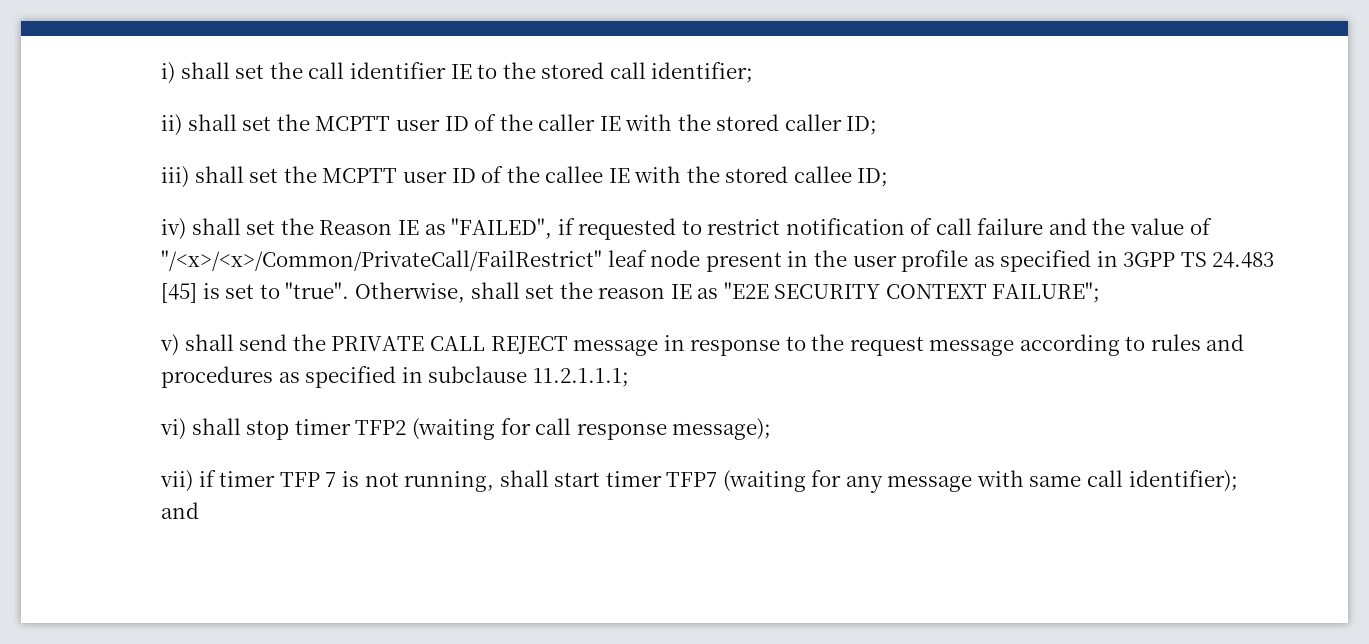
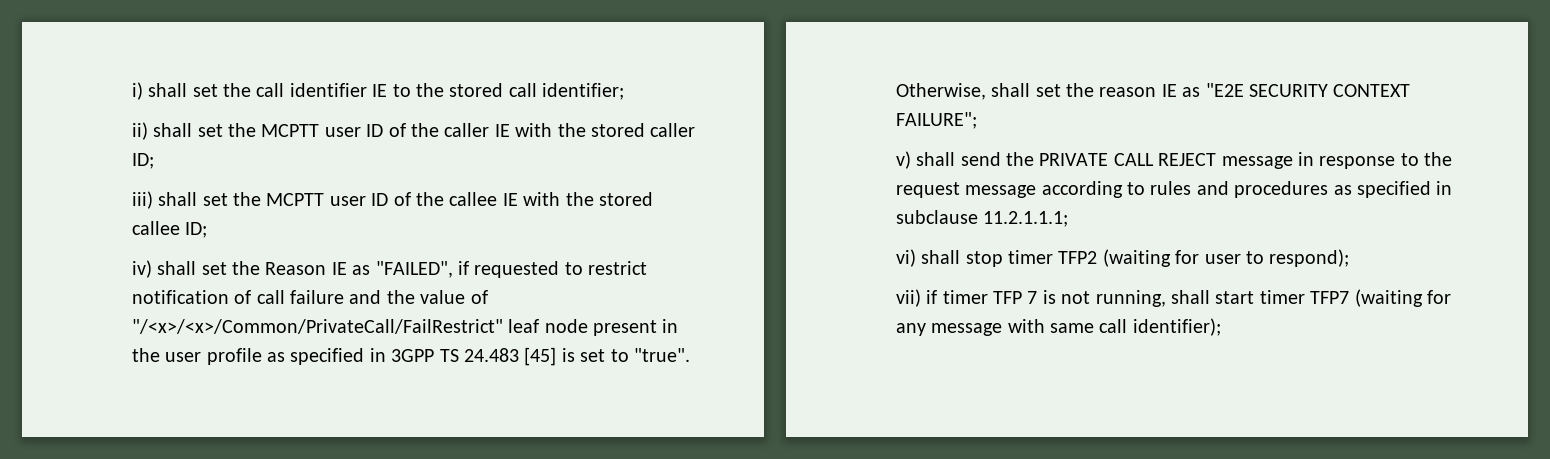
[535,418,772,440] call response message); -> [1204,249,1350,267] user to respond);
[161,502,200,519] and -> (1221, 327) none

